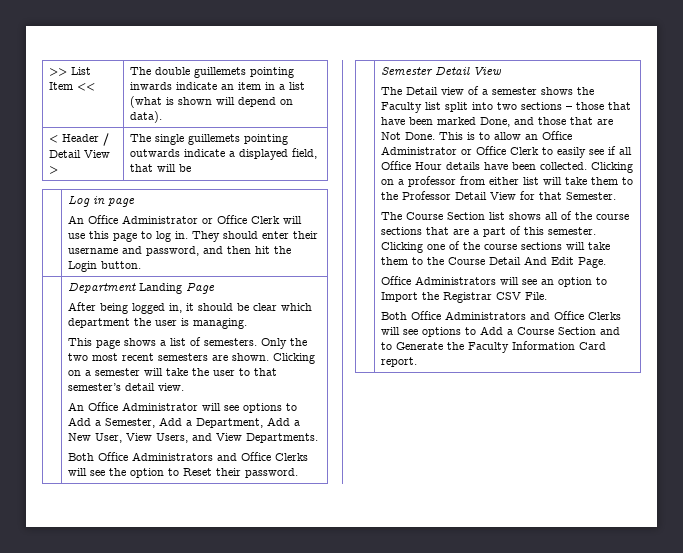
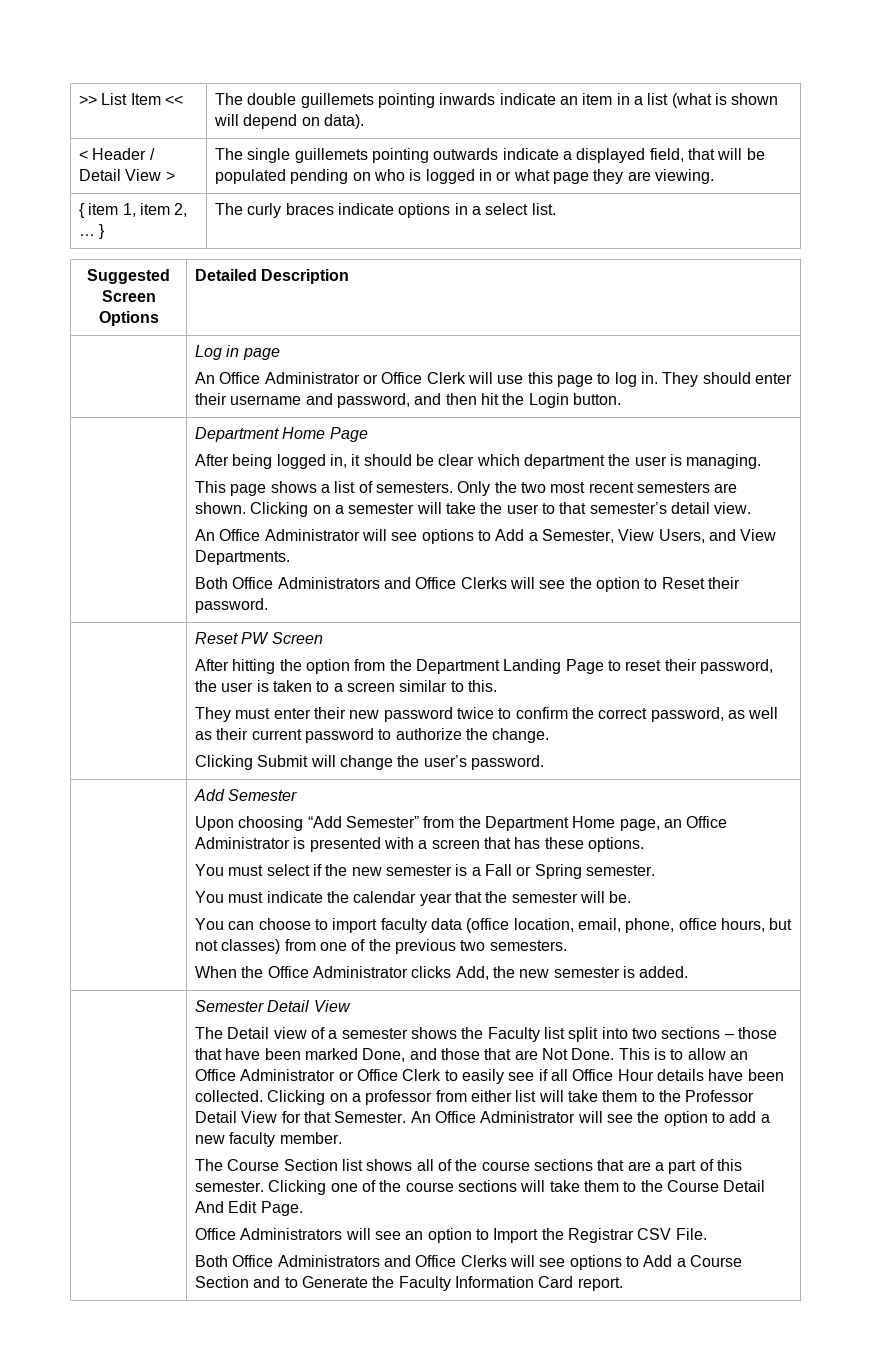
(192, 168) none -> [215,169,714,184] [79,203,188,218] [79,224,106,239] [215,203,556,218] [87,269,170,284] [101,290,156,302] [98,311,159,326] [195,269,350,284] populated pending on who is logged in or what page they are viewing. // { item 1, item 2, … } | The curly braces indicate options in a select list. // Suggested Screen Options | Detailed Description
[139,283,183,294] Landing -> [282,427,326,439] Home
[159,417,301,428] [68,433,123,443] Add a Department, Add a New User, -> (615, 536) none
(299, 473) none -> [195,632,323,644] [195,659,773,674] [195,680,498,692] [195,707,779,722] [195,728,550,743] [195,755,545,770] [194,789,298,801] [195,816,728,831] [195,837,645,852] [195,864,655,879] [195,891,632,906] [195,918,793,933] [195,939,567,954] [195,966,689,980] // | Reset PW Screen // After hitting the option from the Department Landing Page to reset their password, the user is taken to a screen similar to this. // They must enter their new password twice to confirm the correct password, as well as their current password to authorize the change. // Clicking Submit will change the user’s password. // | Add Semester // Upon choosing “Add Semester” from the Department Home page, an Office Administrator is presented with a screen that has these options. // You must select if the new semester is a Fall or Spring semester. // You must indicate the calendar year that the semester will be. // You can choose to import faculty data (office location, email, phone, office hours, but not classes) from one of the previous two semesters. // When the Office Administrator clicks Add, the new semester is added.
(617, 196) none -> [410,1111,770,1126] [195,1132,342,1147] An Office Administrator will see the option to add a new faculty member.

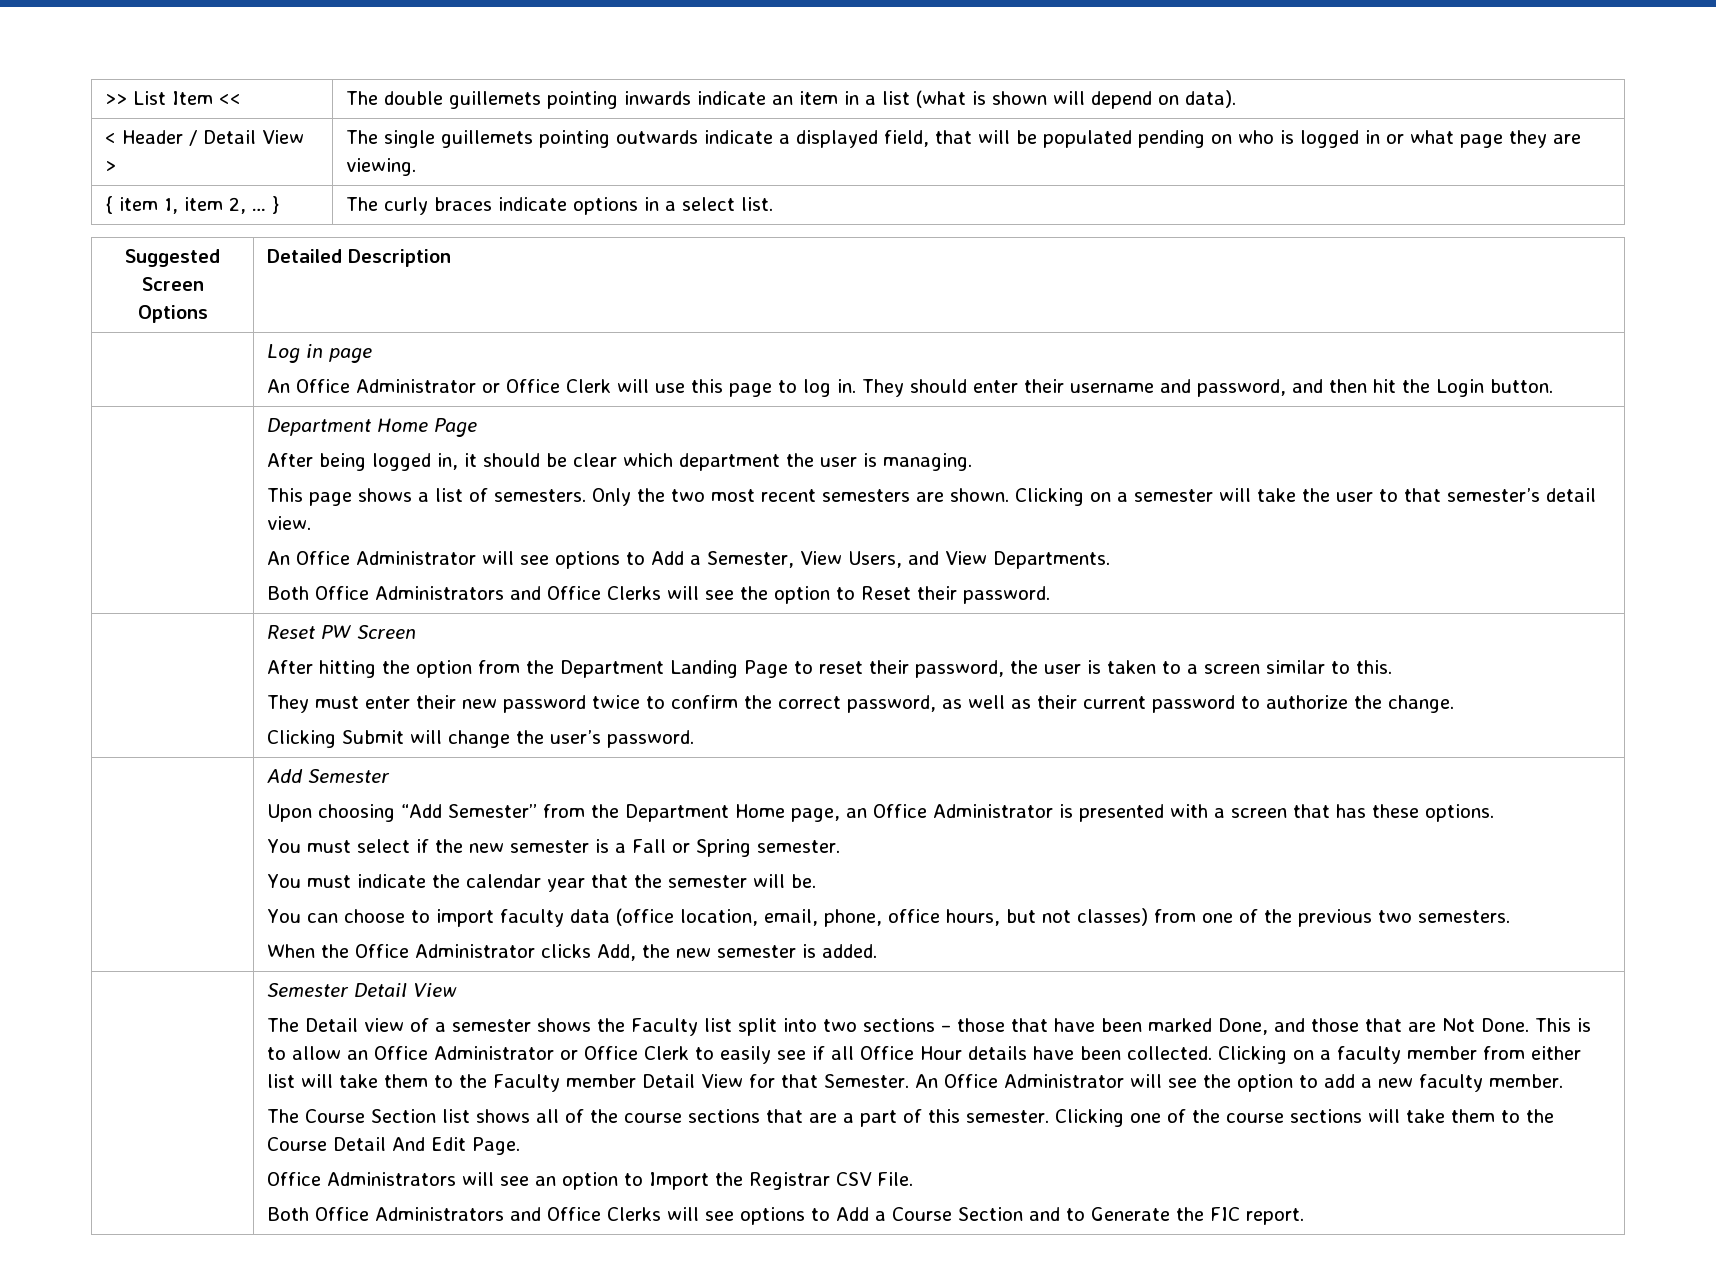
[365,1090,433,1105] professor -> [1336,1046,1477,1064] faculty member
[685,1090,755,1102] Professor -> [492,1074,636,1092] Faculty member
[398,1276,574,1291] Faculty Information Card -> [1209,1207,1240,1221] FIC

